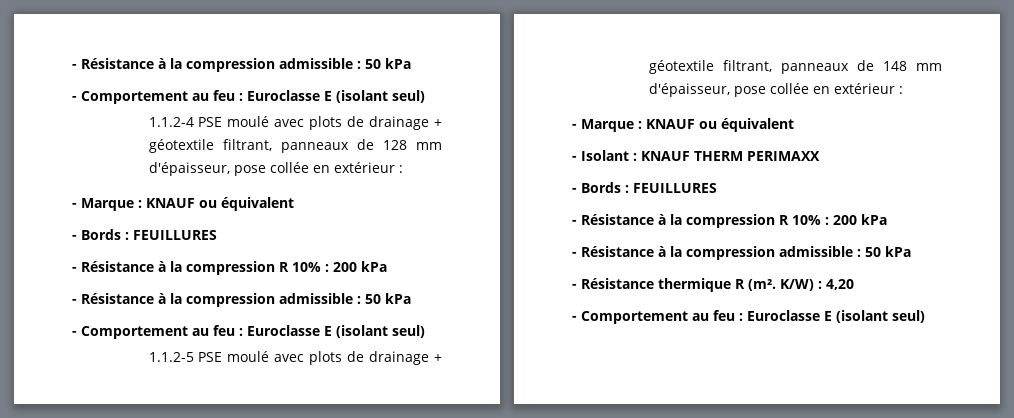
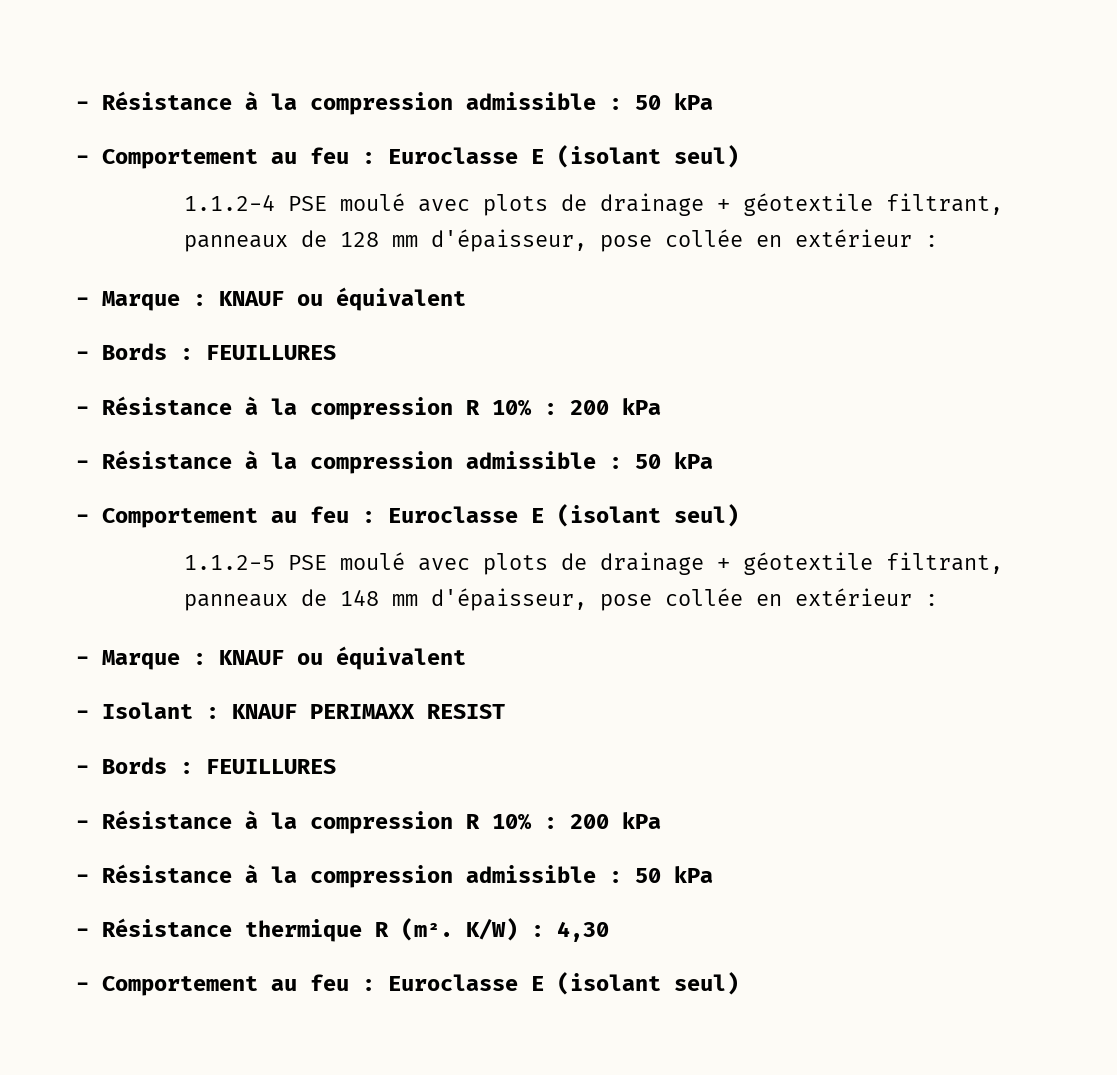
[694,151,743,161] THERM -> (297, 711) none
(820, 156) none -> [427,704,505,719] RESIST
[826,279,854,290] 4,20 -> [557,921,609,942] 4,30

